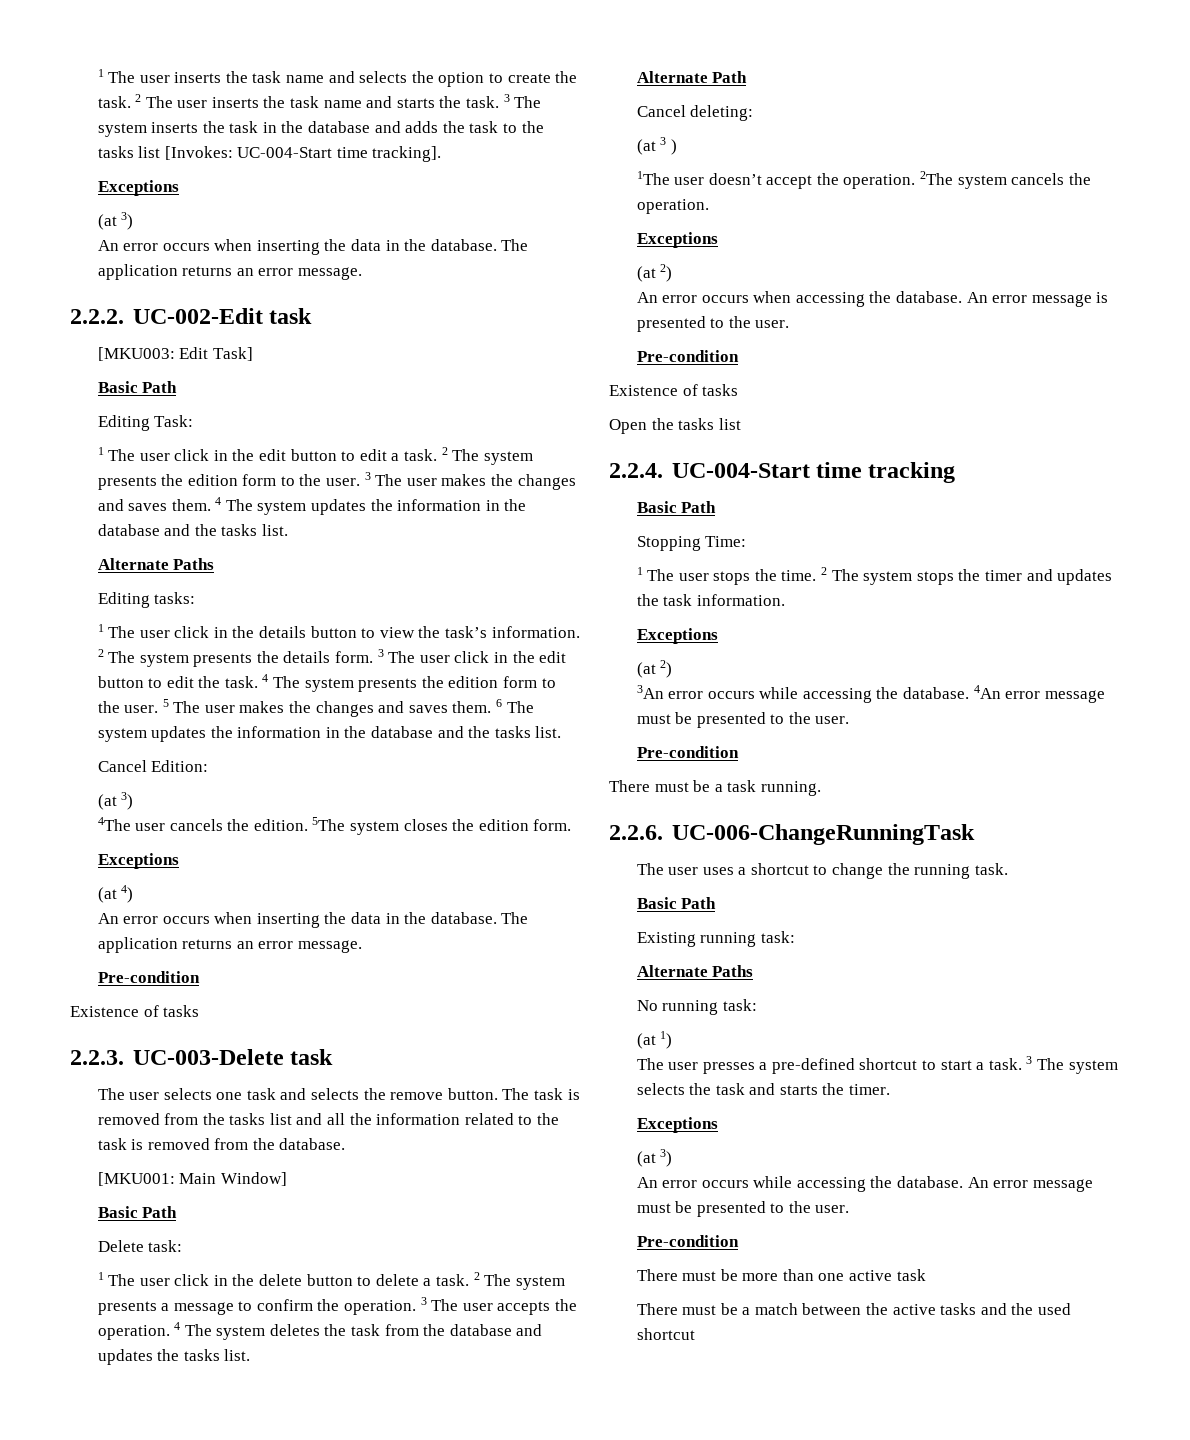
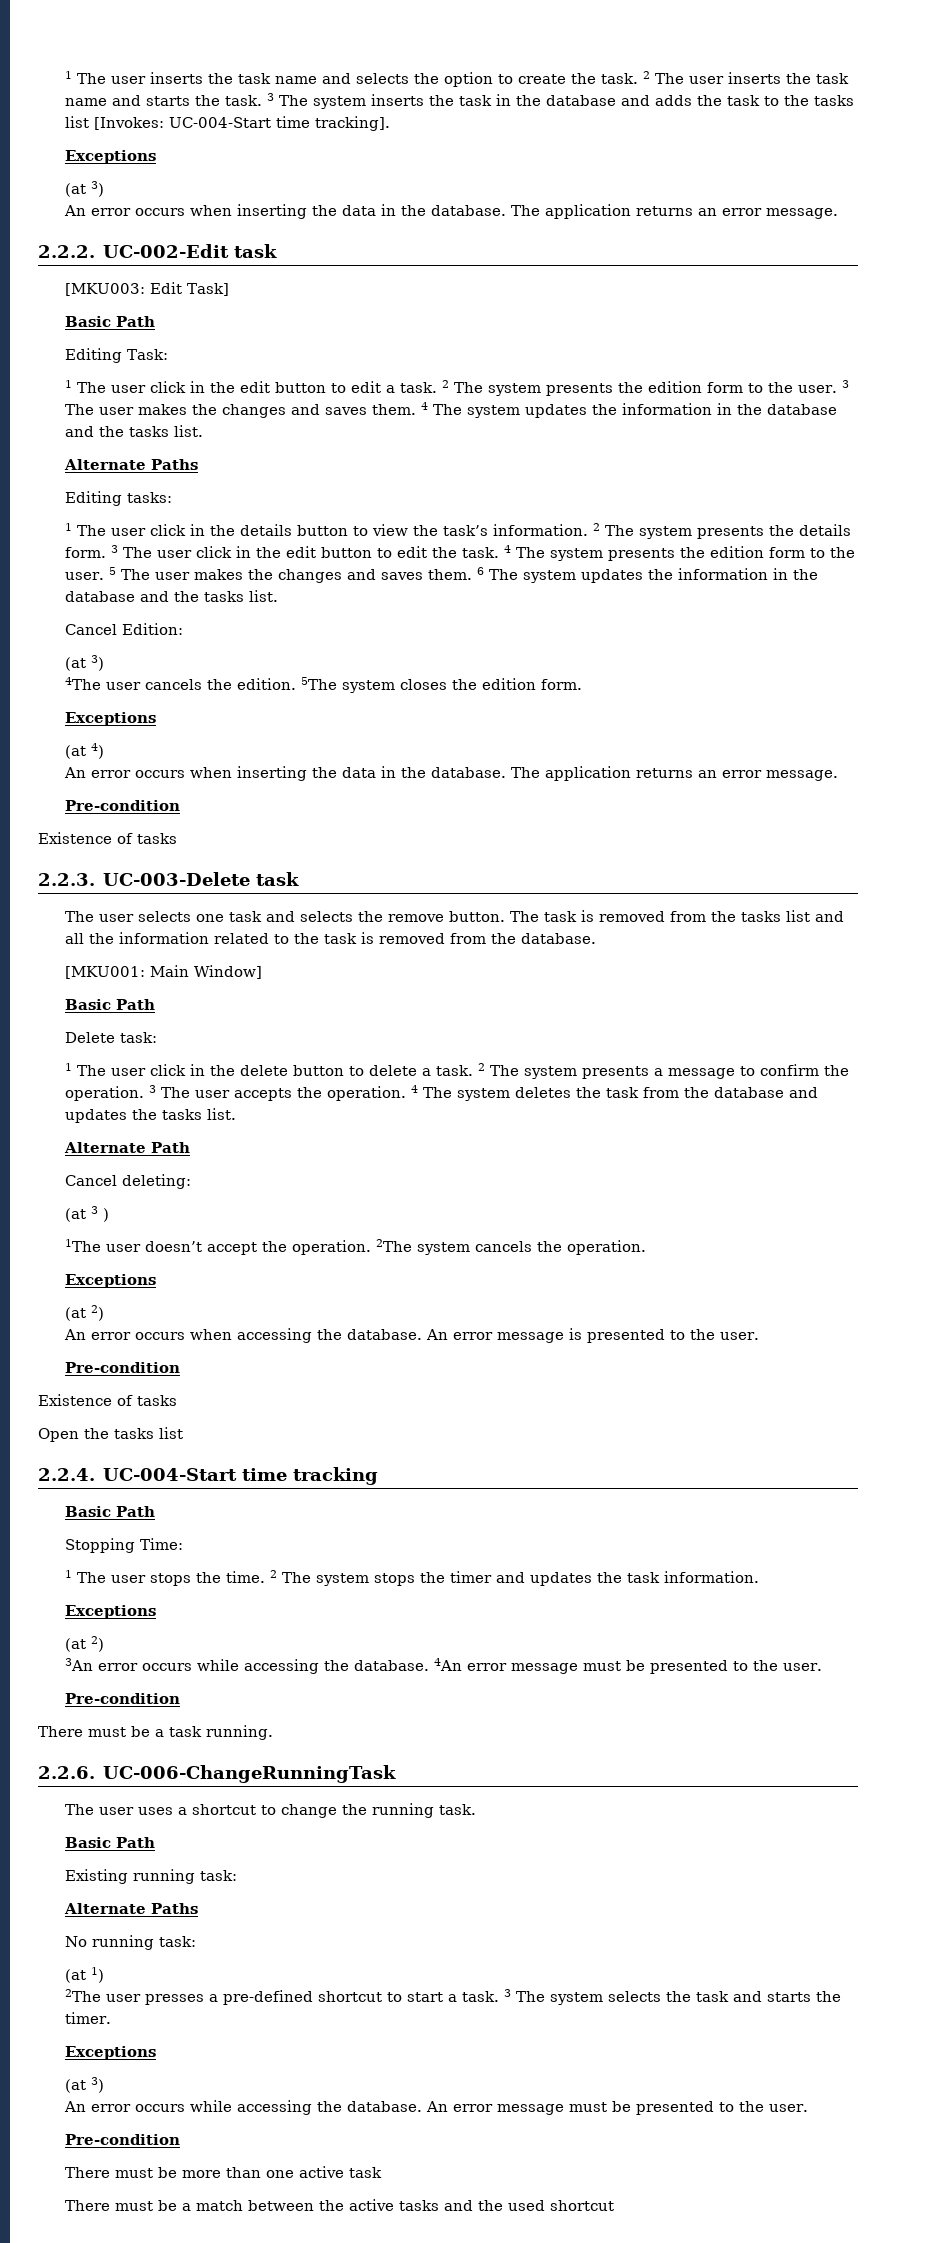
[636,1058,664,1070] The -> [65,1989,102,2002] 2The

